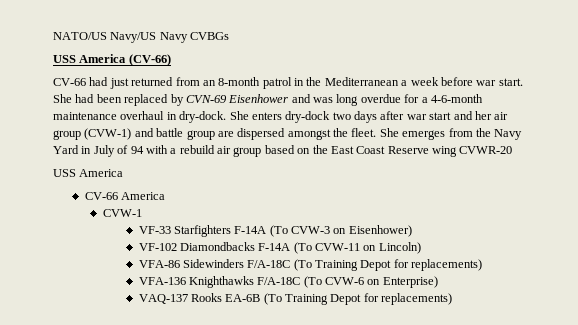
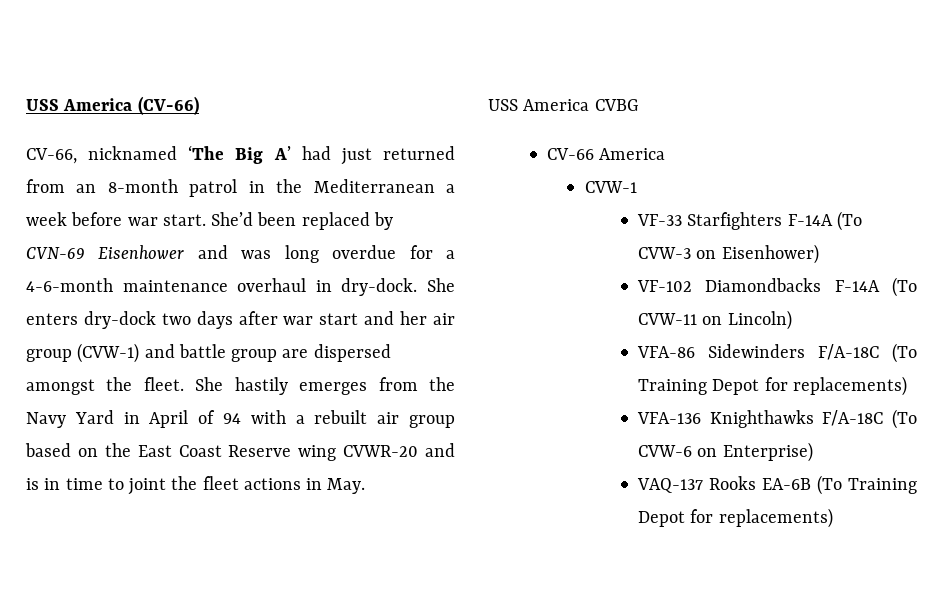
[53,32,230,43] NATO/US Navy/US Navy CVBGs // -> (26, 105) none
[53,78,86,86] CV-66 -> [26,145,291,164] CV-66, nicknamed ‘The Big A’
[53,94,95,103] She had -> [211,212,254,226] She’d
(399, 132) none -> [234,377,288,395] hastily
[93,145,115,157] July -> [149,410,189,428] April
[179,145,215,154] rebuild -> [314,410,368,424] rebuilt
[53,169,124,177] // USS America -> [425,443,455,457] [26,476,366,495] [488,99,639,111] and is in time to joint the fleet actions in May. // USS America CVBG

